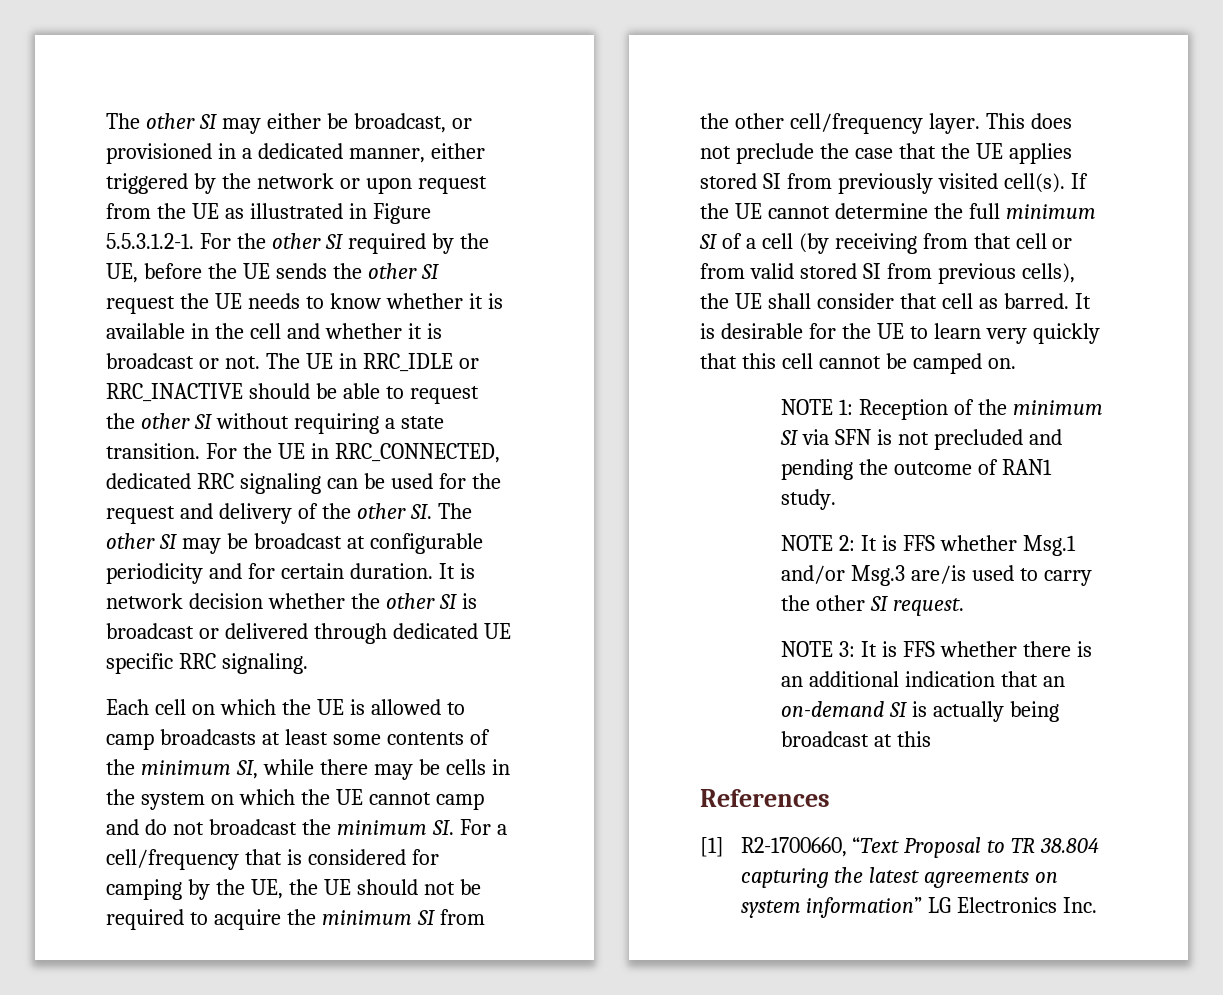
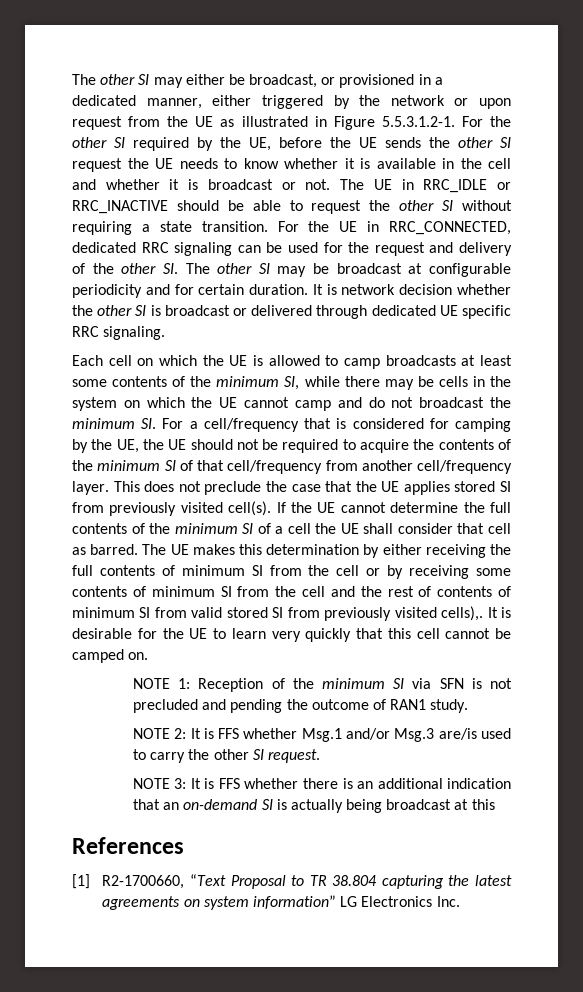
[321,909,485,925] [700,113,784,129] minimum SI from the other -> [438,439,512,450] [72,460,413,474] contents of the minimum SI of that cell/frequency from another
(1000, 211) none -> [72,523,171,534] contents of the
[798,233,1073,254] [700,263,1075,284] (by receiving from that cell or from valid stored SI from previous cells), -> (311, 528) none
(1069, 301) none -> [142,544,511,558] [72,565,512,579] [72,586,511,597] [72,606,484,621] The UE makes this determination by either receiving the full contents of minimum SI from the cell or by receiving some contents of minimum SI from the cell and the rest of contents of minimum SI from valid stored SI from previously visited cells),.

